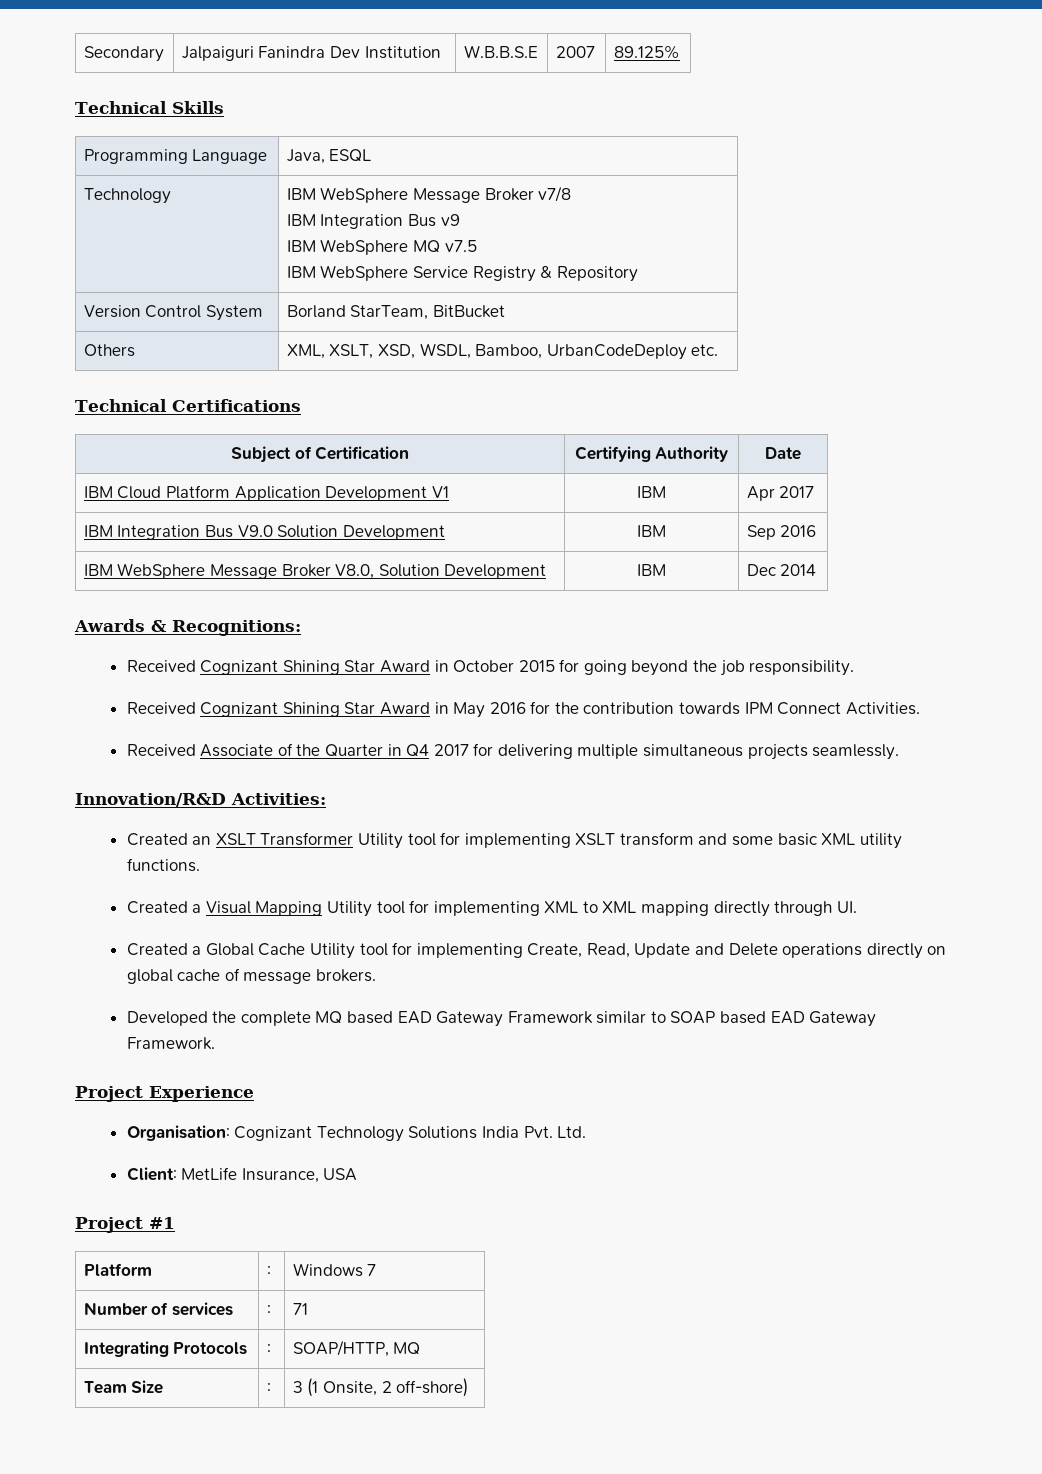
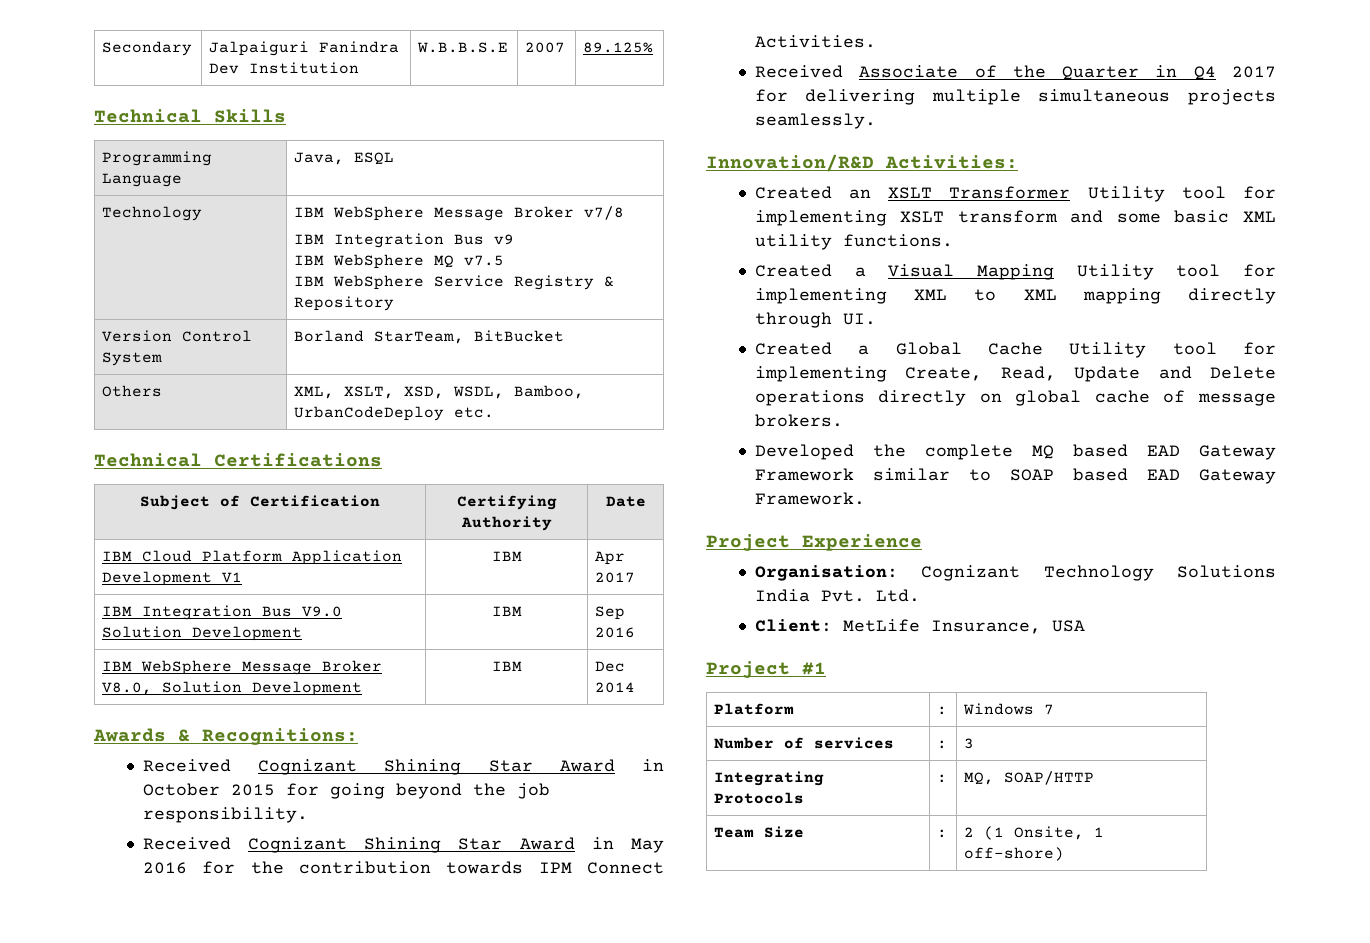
[292,1303,308,1315] 71 -> [964,738,975,749] 3
[292,1340,421,1357] SOAP/HTTP, MQ -> [964,771,1095,785] MQ, SOAP/HTTP
[292,1381,303,1393] 3 -> [964,827,975,837] 2
[381,1381,392,1393] 2 -> [1094,827,1105,837] 1

